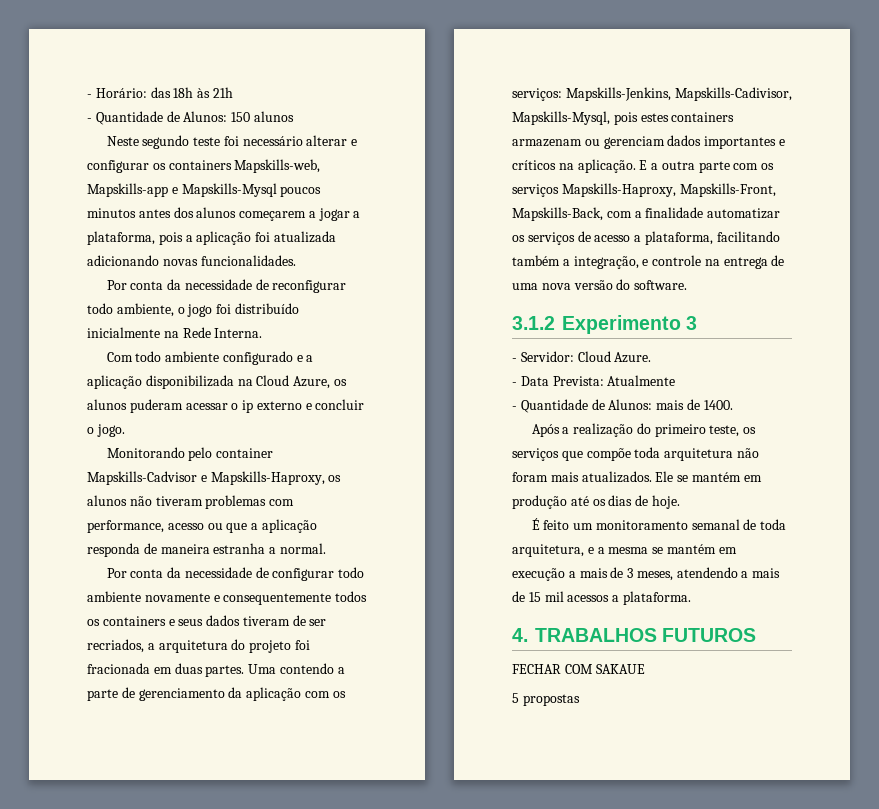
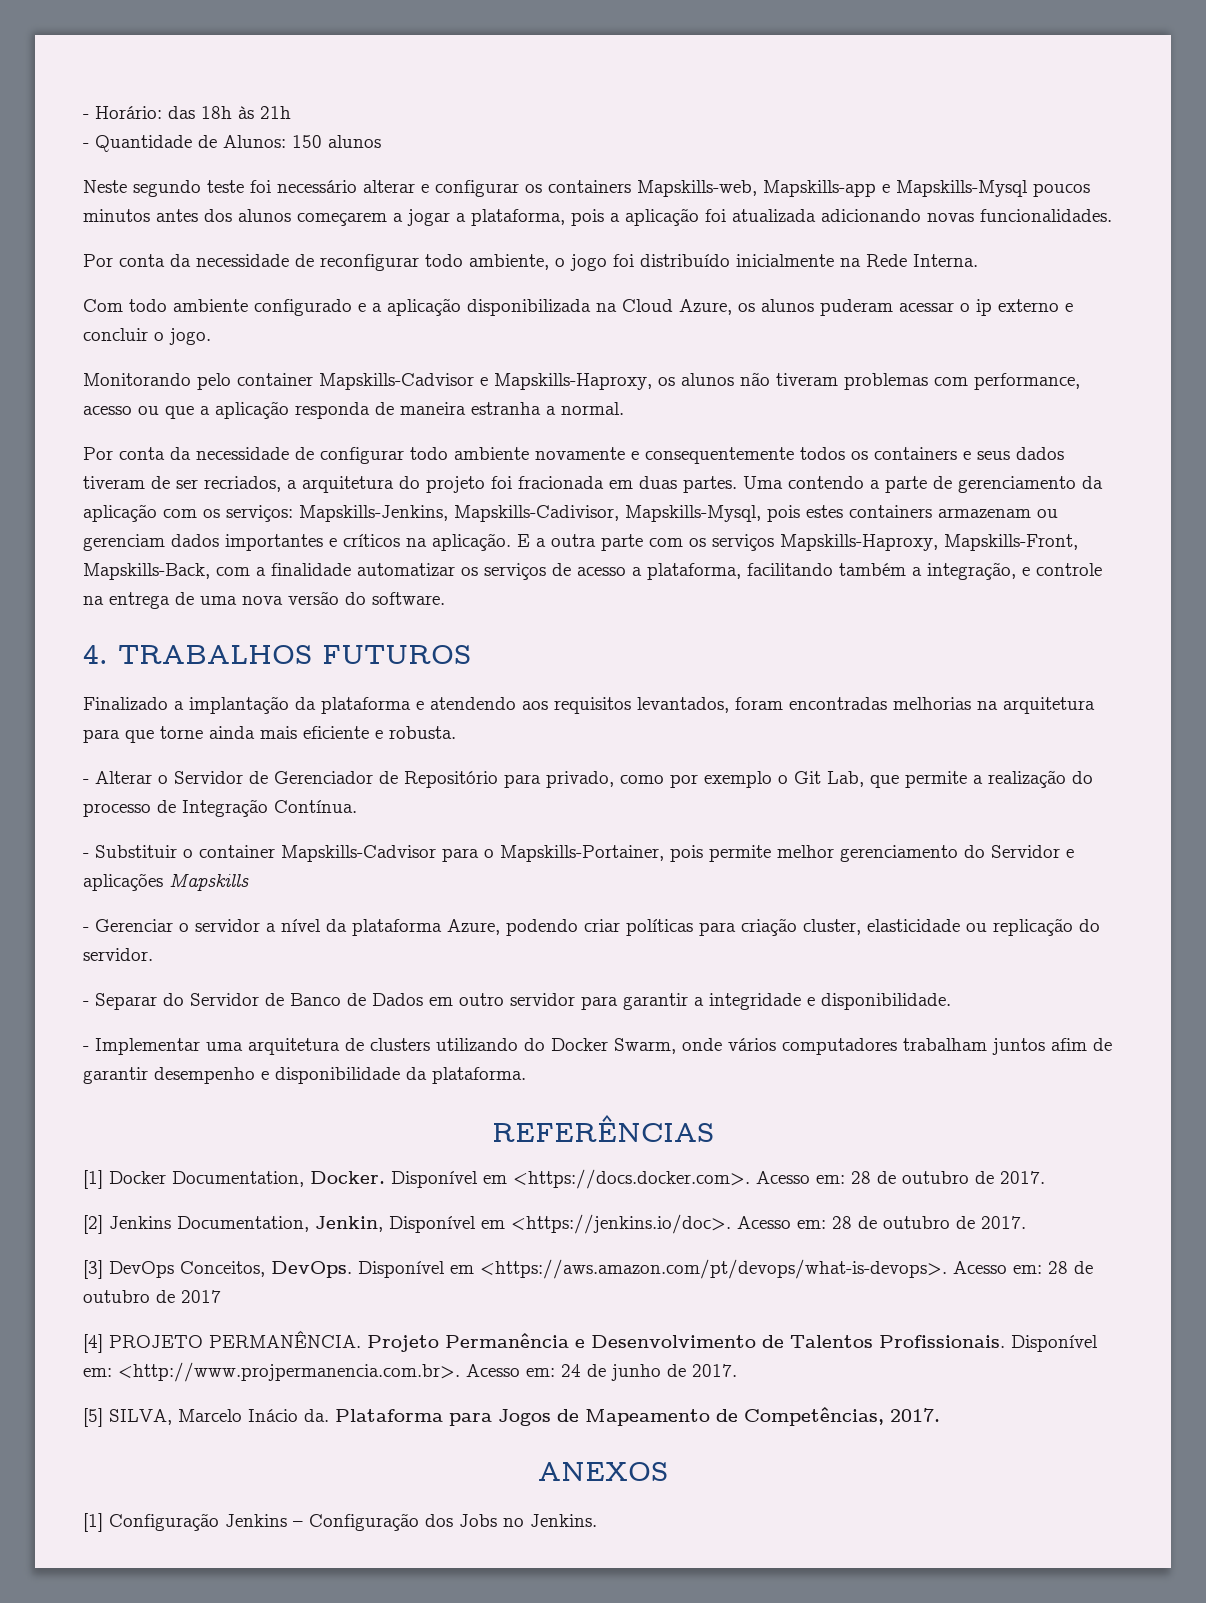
[512,315,698,334] [512,351,652,363] [512,375,676,386] [512,399,733,413] [531,423,757,437] [512,447,759,461] [512,471,762,483] [512,495,680,509] [531,518,787,530] [512,544,737,557] [512,567,781,581] [512,591,691,605] [512,628,757,642] [512,664,645,674] [512,693,580,706] 3.1.2 Experimento 3 // - Servidor: Cloud Azure. // - Data Prevista: Atualmente // - Quantidade de Alunos: mais de 1400. // Após a realização do primeiro teste, os serviços que compõe toda arquitetura não foram mais atualizados. Ele se mantém em produção até os dias de hoje. // É feito um monitoramento semanal de toda arquitetura, e a mesma se mantém em execução a mais de 3 meses, atendendo a mais de 15 mil acessos a plataforma. // 4. TRABALHOS FUTUROS // FECHAR COM SAKAUE // 5 propostas -> [83,645,471,664] [83,696,1095,714] [83,726,456,743] [83,770,1093,788] [83,799,357,817] [83,845,1074,862] [83,873,249,891] [83,918,1100,936] [83,948,153,961] [83,993,951,1010] [83,1038,1112,1055] [83,1067,526,1084] [492,1115,714,1142] [83,1169,1045,1189] [83,1214,1026,1234] [83,1259,1093,1279] [83,1290,221,1303] [83,1330,1098,1353] [83,1362,737,1382] [83,1407,940,1427] [538,1462,668,1481] [83,1513,597,1532] 4. TRABALHOS FUTUROS // Finalizado a implantação da plataforma e atendendo aos requisitos levantados, foram encontradas melhorias na arquitetura para que torne ainda mais eficiente e robusta. // - Alterar o Servidor de Gerenciador de Repositório para privado, como por exemplo o Git Lab, que permite a realização do processo de Integração Contínua. // - Substituir o container Mapskills-Cadvisor para o Mapskills-Portainer, pois permite melhor gerenciamento do Servidor e aplicações Mapskills // - Gerenciar o servidor a nível da plataforma Azure, podendo criar políticas para criação cluster, elasticidade ou replicação do servidor. // - Separar do Servidor de Banco de Dados em outro servidor para garantir a integridade e disponibilidade. // - Implementar uma arquitetura de clusters utilizando do Docker Swarm, onde vários computadores trabalham juntos afim de garantir desempenho e disponibilidade da plataforma. // REFERÊNCIAS // [1] Docker Documentation, Docker. Disponível em <https://docs.docker.com>. Acesso em: 28 de outubro de 2017. // [2] Jenkins Documentation, Jenkin, Disponível em <https://jenkins.io/doc>. Acesso em: 28 de outubro de 2017. // [3] DevOps Conceitos, DevOps. Disponível em <https://aws.amazon.com/pt/devops/what-is-devops>. Acesso em: 28 de outubro de 2017 // [4] PROJETO PERMANÊNCIA. Projeto Permanência e Desenvolvimento de Talentos Profissionais. Disponível em: <http://www.projpermanencia.com.br>. Acesso em: 24 de junho de 2017. // [5] SILVA, Marcelo Inácio da. Plataforma para Jogos de Mapeamento de Competências, 2017. // ANEXOS // [1] Configuração Jenkins – Configuração dos Jobs no Jenkins.

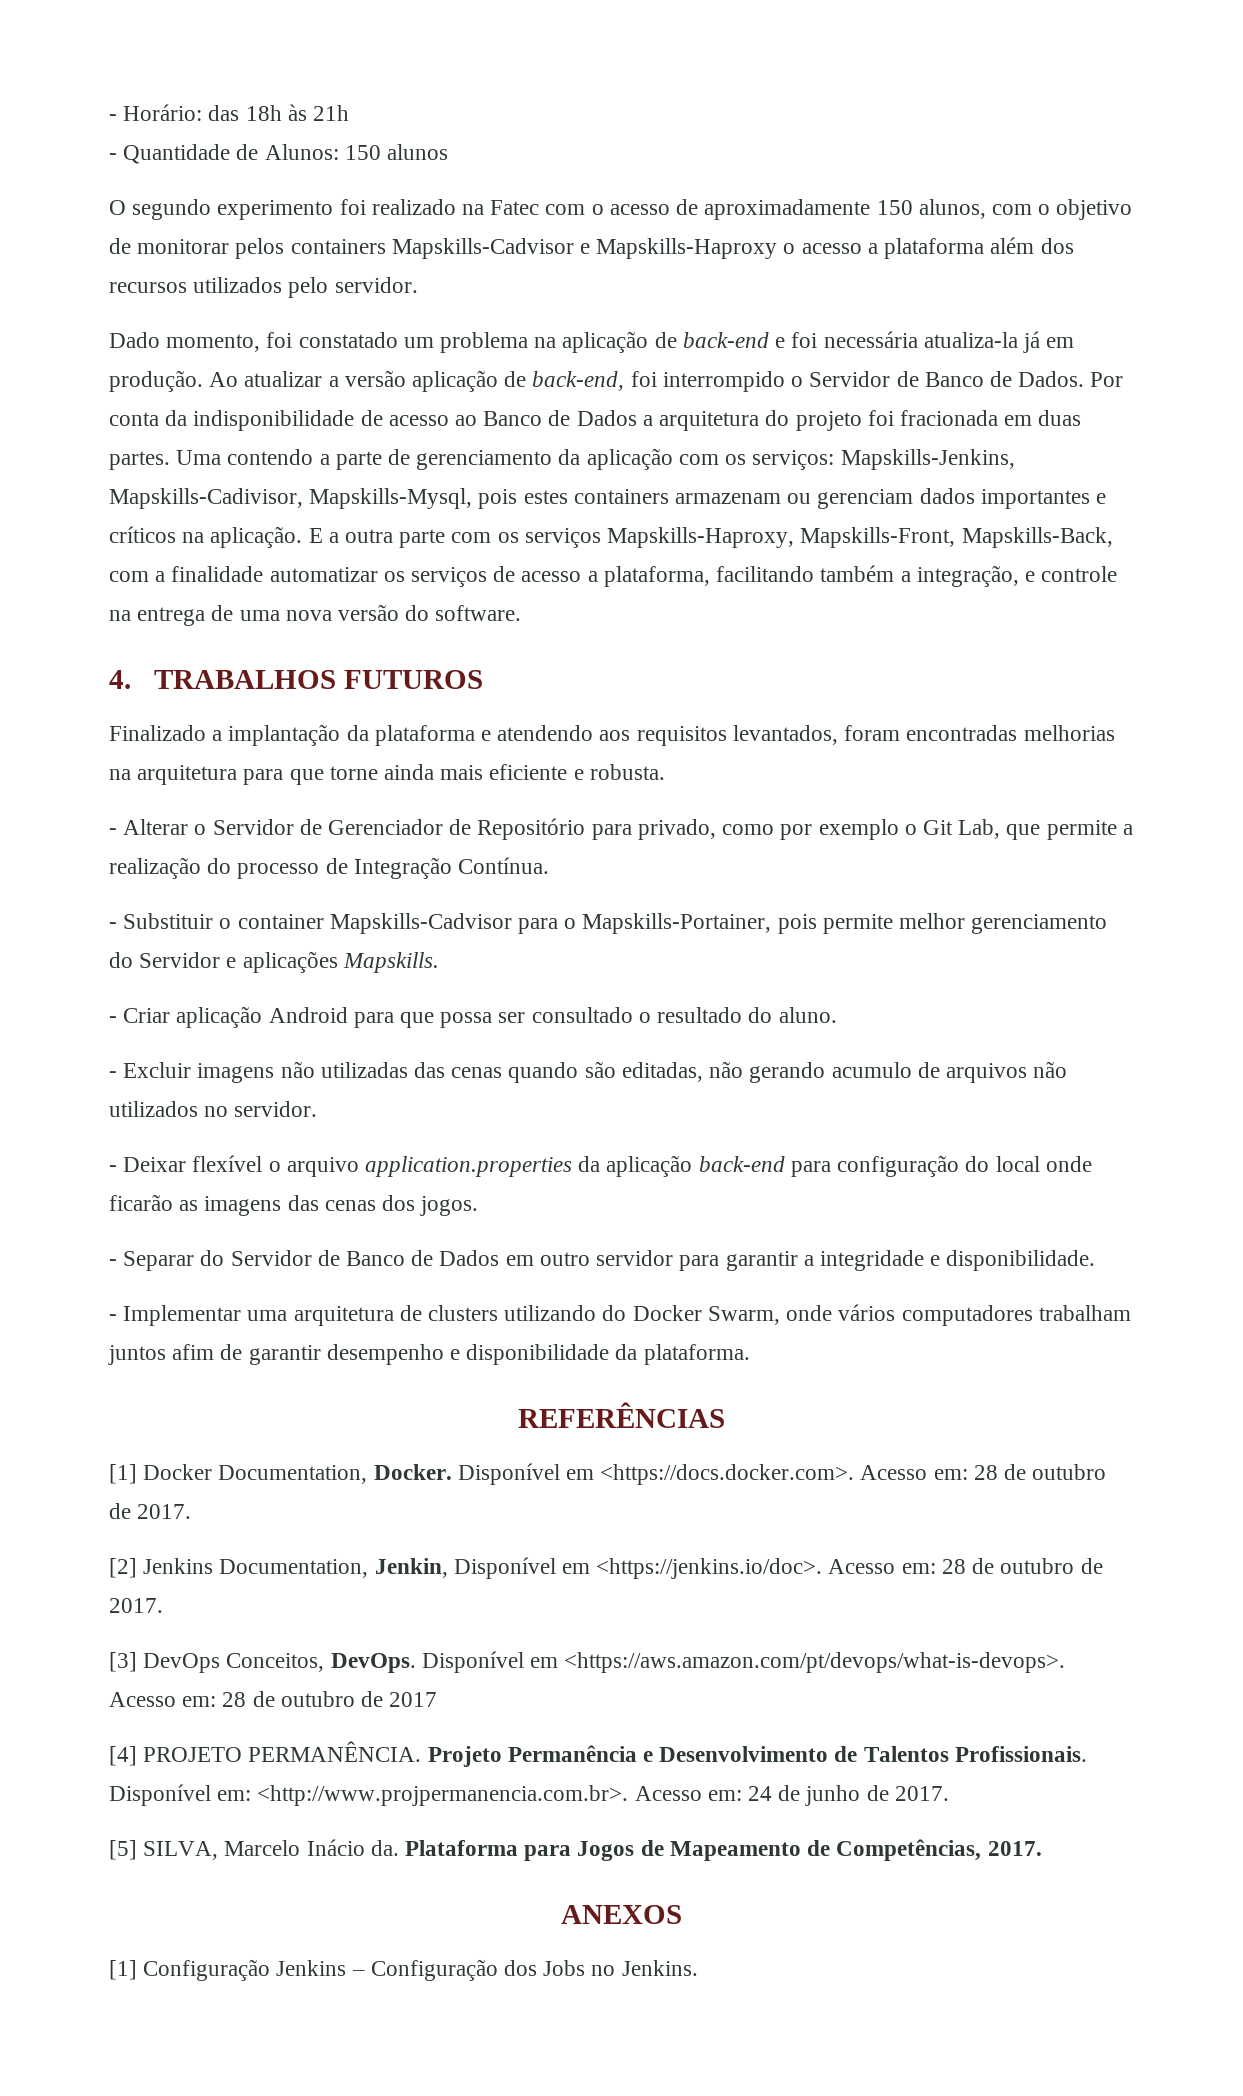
[83,180,1090,197] [83,208,1112,226] [83,254,978,271] [83,298,1073,316] [83,328,211,345] [83,372,1080,390] [83,401,624,419] [83,447,1064,464] [83,476,281,492] Neste segundo teste foi necessário alterar e configurar os containers Mapskills-web, Mapskills-app e Mapskills-Mysql poucos minutos antes dos alunos começarem a jogar a plataforma, pois a aplicação foi atualizada adicionando novas funcionalidades. // Por conta da necessidade de reconfigurar todo ambiente, o jogo foi distribuído inicialmente na Rede Interna. // Com todo ambiente configurado e a aplicação disponibilizada na Cloud Azure, os alunos puderam acessar o ip externo e concluir o jogo. // Monitorando pelo container Mapskills-Cadvisor e Mapskills-Haproxy, os alunos não tiveram problemas com performance, acesso ou que a aplicação responda de maneira estranha a normal. // Por conta da necessidade de configurar todo ambiente novamente e consequentemente todos os containers e seus dados tiveram de ser recriados, -> [109,199,1133,220] [109,237,1074,259] [109,277,418,298] [109,331,1075,353] [109,370,1124,392] [109,410,637,431] O segundo experimento foi realizado na Fatec com o acesso de aproximadamente 150 alunos, com o objetivo de monitorar pelos containers Mapskills-Cadvisor e Mapskills-Haproxy o acesso a plataforma além dos recursos utilizados pelo servidor. // Dado momento, foi constatado um problema na aplicação de back-end e foi necessária atualiza-la já em produção. Ao atualizar a versão aplicação de back-end, foi interrompido o Servidor de Banco de Dados. Por conta da indisponibilidade de acesso ao Banco de Dados
[169,873,249,891] [83,918,1100,936] [83,948,153,961] Mapskills // - Gerenciar o servidor a nível da plataforma Azure, podendo criar políticas para criação cluster, elasticidade ou replicação do servidor. -> [342,952,439,973] [109,1006,837,1028] [109,1061,1068,1083] [109,1101,318,1117] [109,1155,1092,1177] [109,1194,479,1216] Mapskills. // - Criar aplicação Android para que possa ser consultado o resultado do aluno. // - Excluir imagens não utilizadas das cenas quando são editadas, não gerando acumulo de arquivos não utilizados no servidor. // - Deixar flexível o arquivo application.properties da aplicação back-end para configuração do local onde ficarão as imagens das cenas dos jogos.

